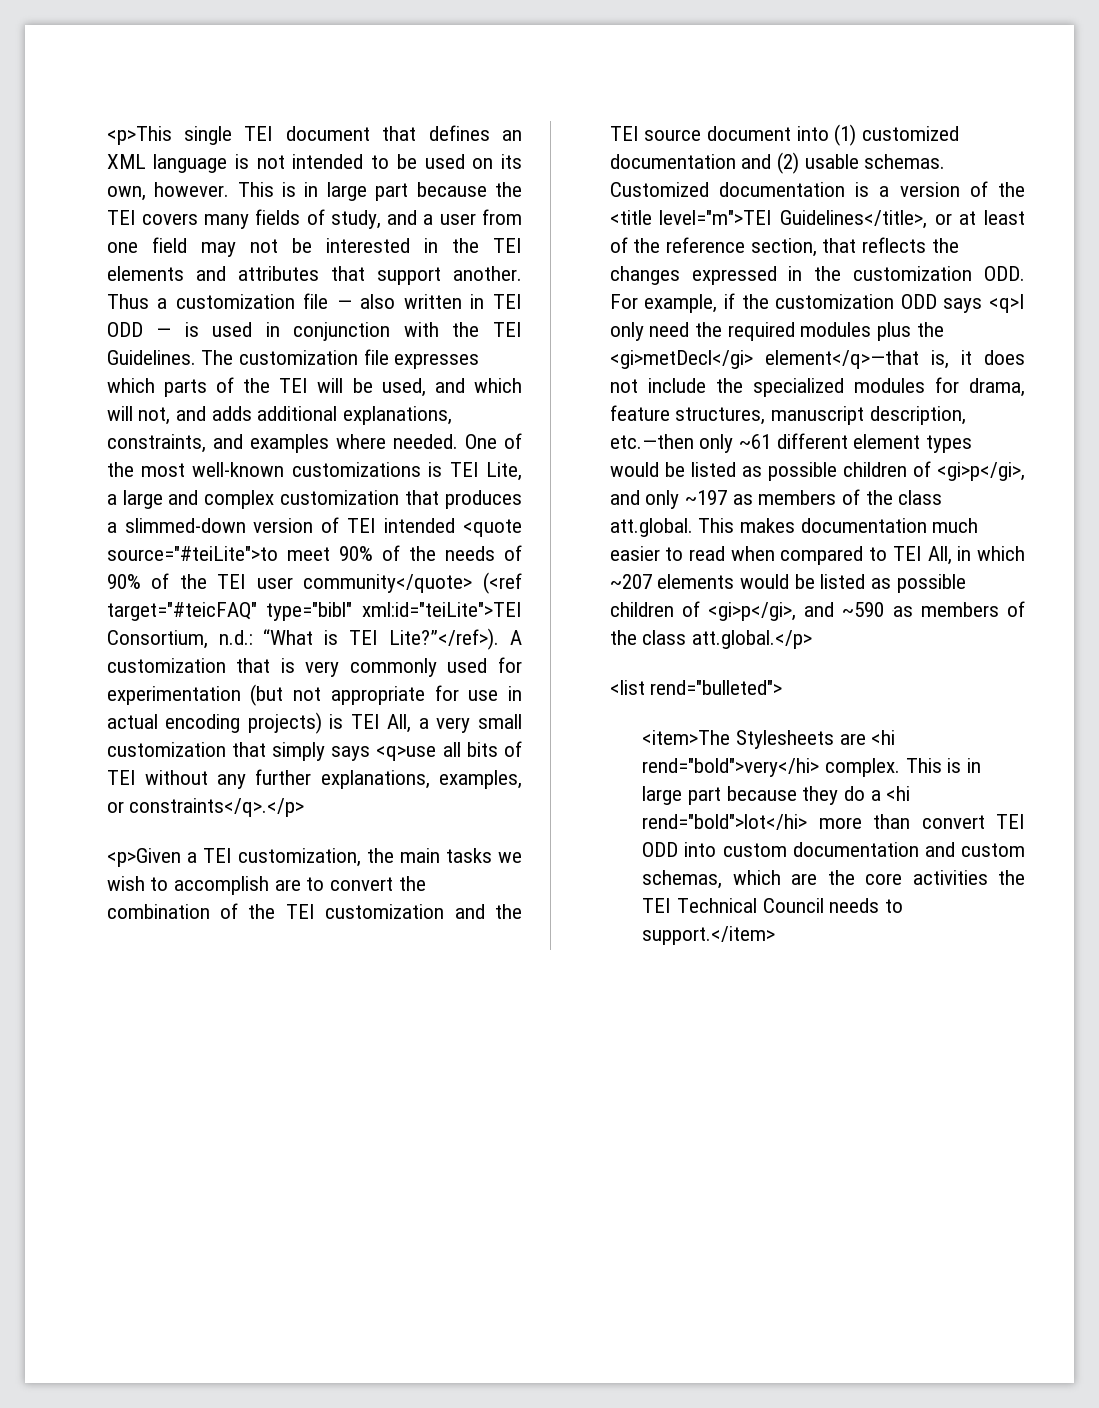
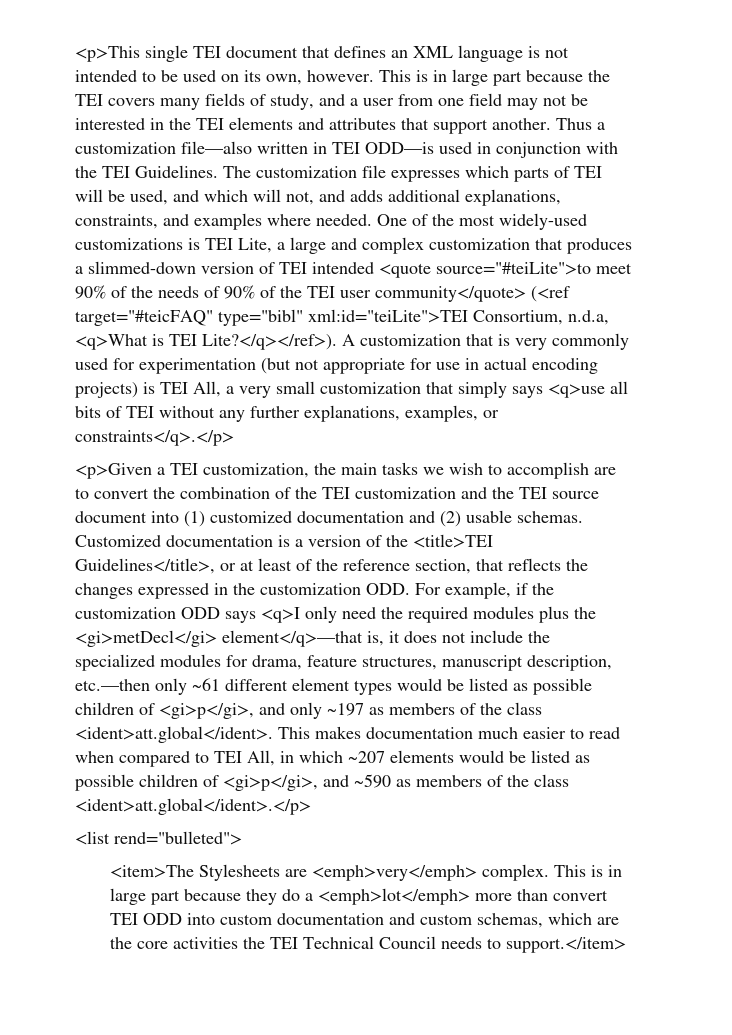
[303,293,522,309] [106,322,199,337] file — also written in TEI ODD — is -> [181,141,435,154] file—also written in TEI ODD—is
[243,378,271,393] the -> (571, 172) none
[192,462,285,477] well-known -> [499,213,588,230] widely-used
[218,628,500,650] n.d.: “What is TEI Lite?”</ref>). -> [568,310,610,325] [75,334,338,350] n.d.a, <q>What is TEI Lite?</q></ref>).
[609,210,773,225] <title level="m">TEI -> [413,534,494,548] <title>TEI
[609,518,693,537] att.global. -> [75,726,274,743] <ident>att.global</ident>.
[692,630,813,649] att.global.</p> -> [75,798,312,815] <ident>att.global</ident>.</p>
[871,730,896,745] [642,758,820,777] <hi rend="bold">very</hi> -> [312,865,478,881] <emph>very</emph>
[886,786,911,801] [642,814,808,830] <hi rend="bold">lot</hi> -> [318,888,471,905] <emph>lot</emph>

